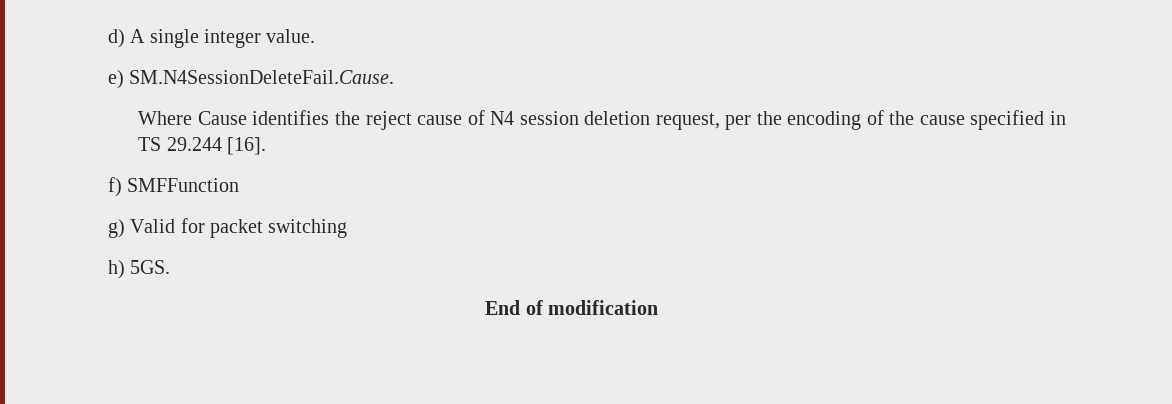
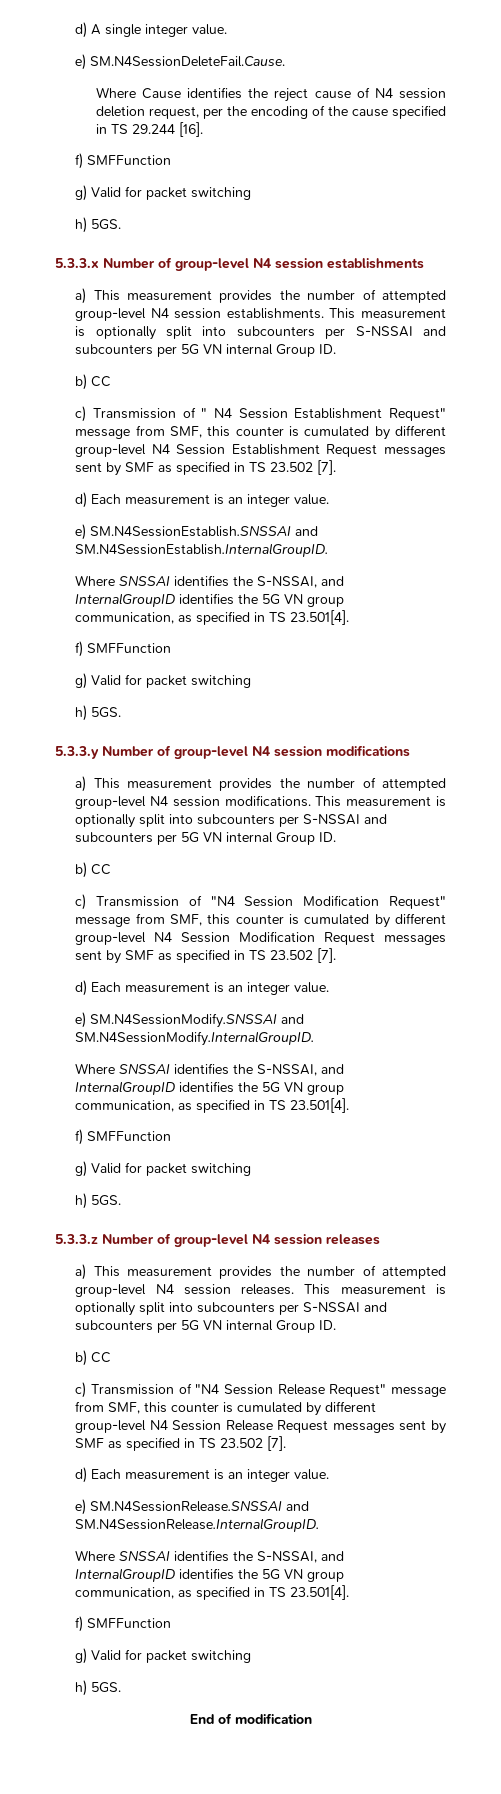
(171, 267) none -> [55,257,424,271] [75,288,446,304] [75,308,446,321] [75,326,446,340] [75,344,337,357] [75,374,112,390] [75,406,447,422] [75,425,446,440] [75,444,446,457] [75,460,337,476] [75,492,330,508] [75,524,319,540] [75,543,329,557] [75,575,345,588] [75,593,345,607] [75,610,350,625] [75,641,172,657] [75,673,252,689] [75,705,122,721] [55,745,410,759] [75,776,446,792] [75,795,446,809] [75,814,388,828] [75,832,337,845] [75,862,112,878] [75,894,447,910] [75,913,446,928] [75,931,446,945] [75,948,337,964] [75,980,330,996] [75,1012,305,1028] [75,1031,315,1046] [75,1063,345,1076] [75,1081,345,1095] [75,1098,350,1113] [75,1129,172,1145] [75,1161,252,1177] [75,1193,122,1209] [55,1233,380,1247] [75,1264,446,1280] [75,1284,446,1297] [75,1302,388,1316] [75,1320,337,1333] [75,1350,112,1366] [75,1382,446,1398] [75,1401,377,1416] [75,1420,447,1434] [75,1436,287,1451] [75,1467,330,1483] [75,1499,310,1515] [75,1518,320,1532] [75,1550,345,1563] [75,1568,345,1582] [75,1585,350,1600] [75,1616,172,1632] [75,1648,252,1664] [75,1680,122,1696] // 5.3.3.x Number of group-level N4 session establishments // a) This measurement provides the number of attempted group-level N4 session establishments. This measurement is optionally split into subcounters per S-NSSAI and subcounters per 5G VN internal Group ID. // b) CC // c) Transmission of " N4 Session Establishment Request" message from SMF, this counter is cumulated by different group-level N4 Session Establishment Request messages sent by SMF as specified in TS 23.502 [7]. // d) Each measurement is an integer value. // e) SM.N4SessionEstablish.SNSSAI and SM.N4SessionEstablish.InternalGroupID. // Where SNSSAI identifies the S-NSSAI, and InternalGroupID identifies the 5G VN group communication, as specified in TS 23.501[4]. // f) SMFFunction // g) Valid for packet switching // h) 5GS. // 5.3.3.y Number of group-level N4 session modifications // a) This measurement provides the number of attempted group-level N4 session modifications. This measurement is optionally split into subcounters per S-NSSAI and subcounters per 5G VN internal Group ID. // b) CC // c) Transmission of "N4 Session Modification Request" message from SMF, this counter is cumulated by different group-level N4 Session Modification Request messages sent by SMF as specified in TS 23.502 [7]. // d) Each measurement is an integer value. // e) SM.N4SessionModify.SNSSAI and SM.N4SessionModify.InternalGroupID. // Where SNSSAI identifies the S-NSSAI, and InternalGroupID identifies the 5G VN group communication, as specified in TS 23.501[4]. // f) SMFFunction // g) Valid for packet switching // h) 5GS. // 5.3.3.z Number of group-level N4 session releases // a) This measurement provides the number of attempted group-level N4 session releases. This measurement is optionally split into subcounters per S-NSSAI and subcounters per 5G VN internal Group ID. // b) CC // c) Transmission of "N4 Session Release Request" message from SMF, this counter is cumulated by different group-level N4 Session Release Request messages sent by SMF as specified in TS 23.502 [7]. // d) Each measurement is an integer value. // e) SM.N4SessionRelease.SNSSAI and SM.N4SessionRelease.InternalGroupID. // Where SNSSAI identifies the S-NSSAI, and InternalGroupID identifies the 5G VN group communication, as specified in TS 23.501[4]. // f) SMFFunction // g) Valid for packet switching // h) 5GS.

